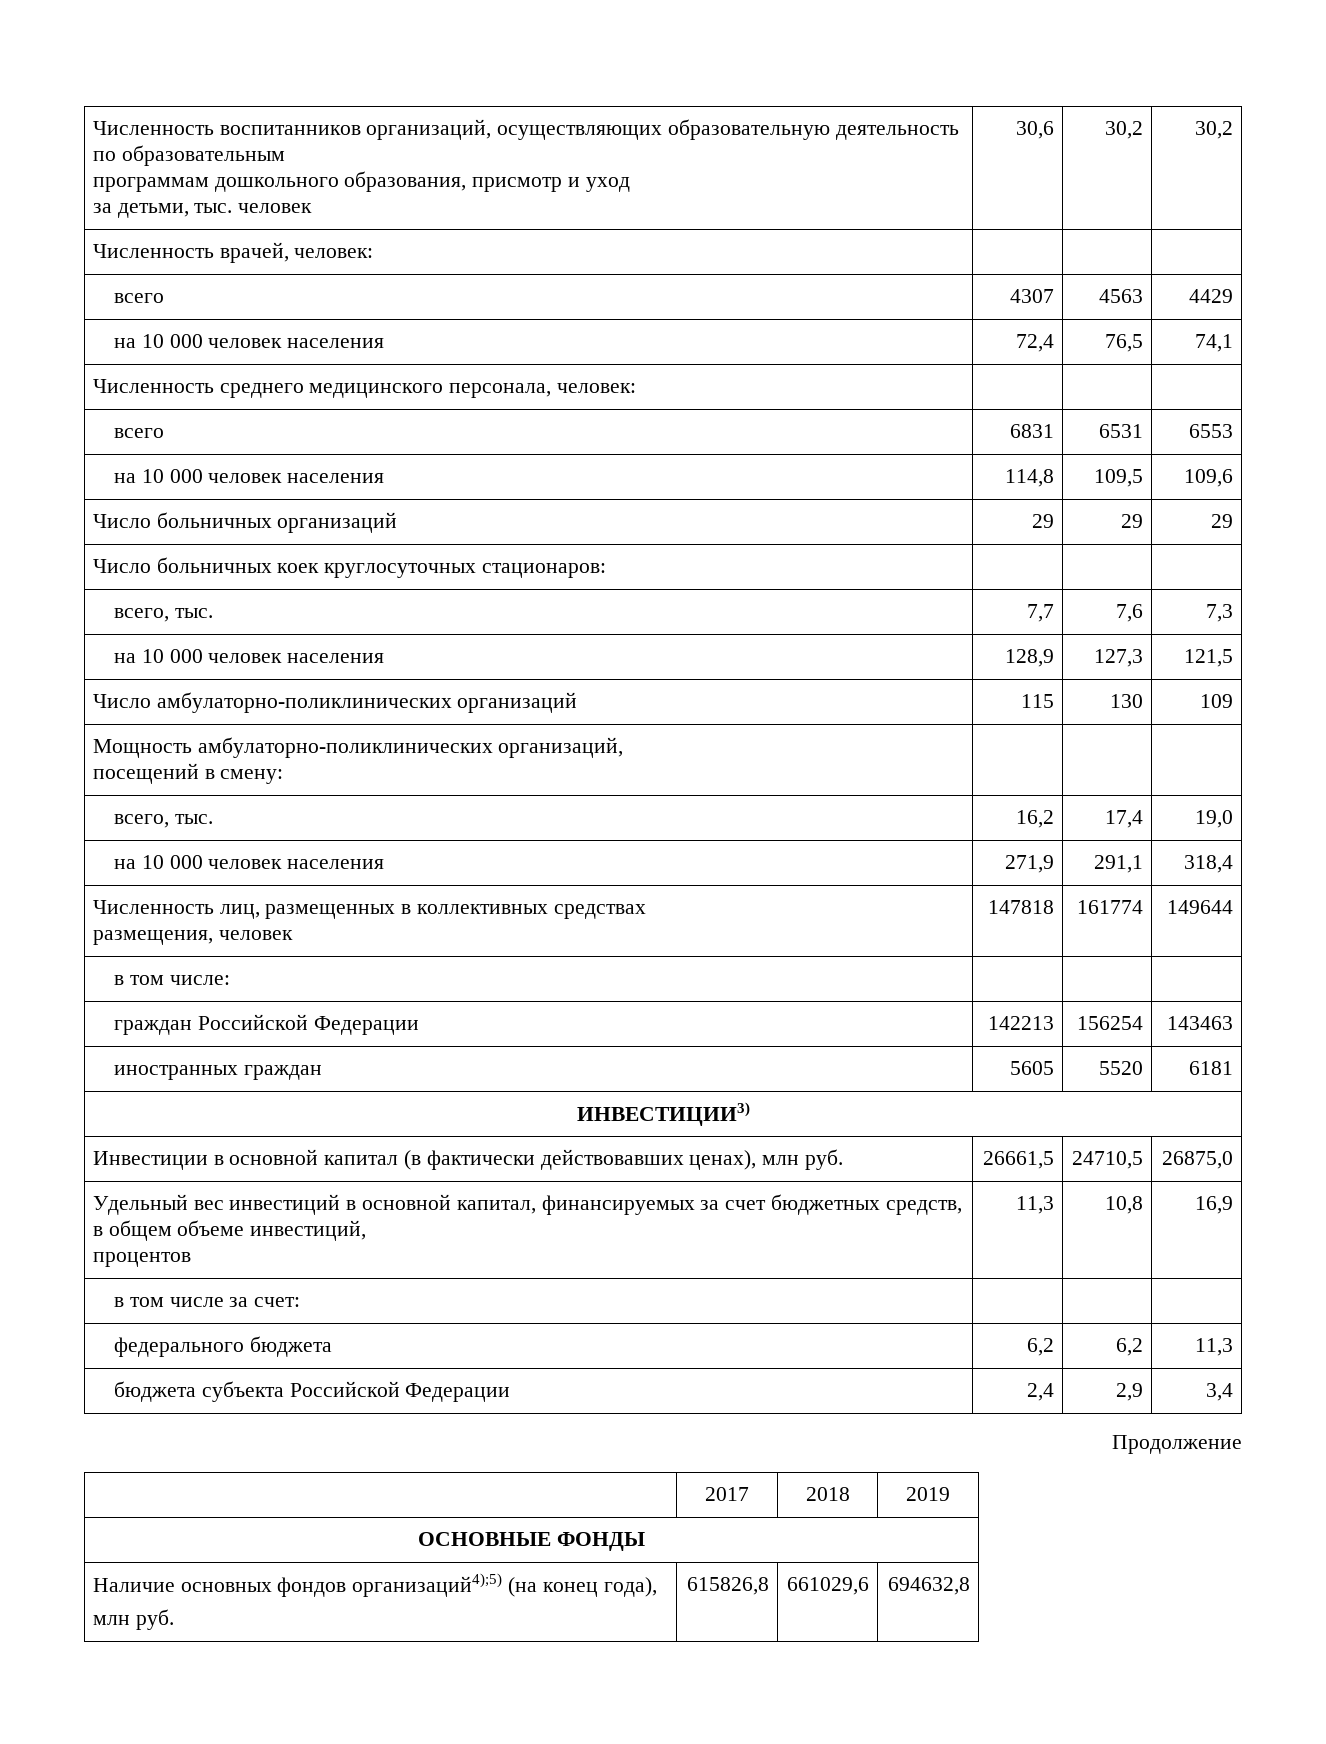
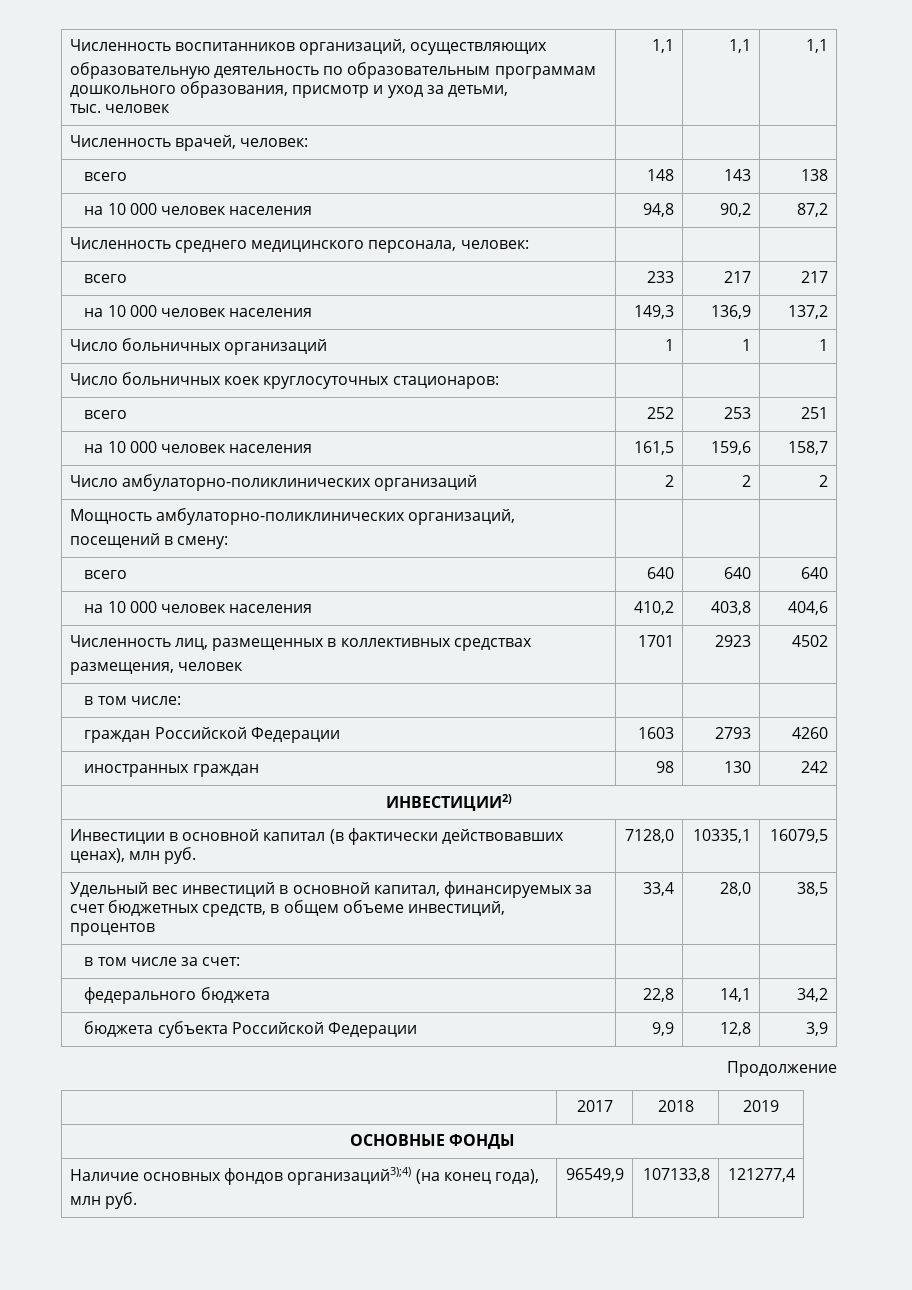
(663, 132) none -> (548, 48) //
(285, 155) // -> (491, 70) none
(630, 184) // -> (423, 91) none
(189, 210) none -> (508, 91) //
[1016,121,1055,139] [1105,121,1144,139] [1195,121,1234,139] 30,6 | 30,2 | 30,2 -> [652,39,675,53] [729,39,752,53] [806,39,829,53] 1,1 | 1,1 | 1,1
[1010,289,1055,303] [1099,289,1144,303] [1189,289,1234,303] [114,334,385,348] [1016,334,1055,352] [1105,334,1144,352] [1195,334,1234,352] 4307 | 4563 | 4429 // на 10 000 человек населения | 72,4 | 76,5 | 74,1 -> [647,169,675,181] [724,169,752,181] [801,169,829,181] [84,203,313,215] [643,203,675,217] [720,203,752,217] [797,203,829,217] 148 | 143 | 138 // на 10 000 человек населения | 94,8 | 90,2 | 87,2
[1010,424,1055,438] [1099,424,1144,438] [1189,424,1234,438] [114,469,385,483] [1005,469,1055,487] [1094,469,1144,487] [1184,469,1234,487] 6831 | 6531 | 6553 // на 10 000 человек населения | 114,8 | 109,5 | 109,6 -> [647,271,675,283] [724,271,752,283] [801,271,829,283] [84,305,313,317] [634,305,675,319] [711,305,752,319] [788,305,829,319] 233 | 217 | 217 // на 10 000 человек населения | 149,3 | 136,9 | 137,2
[1032,514,1055,528] [1121,514,1144,528] [1211,514,1234,528] 29 | 29 | 29 -> [665,339,675,351] [742,339,752,351] [819,339,829,351] 1 | 1 | 1
[114,608,213,622] [1027,604,1055,622] [1116,604,1144,622] [1206,604,1234,622] [114,649,385,663] [1005,649,1055,667] [1094,649,1144,667] [1184,649,1234,667] всего, тыс. | 7,7 | 7,6 | 7,3 // на 10 000 человек населения | 128,9 | 127,3 | 121,5 -> [84,410,128,419] [647,407,675,419] [724,407,752,419] [801,407,829,419] [84,441,313,453] [634,441,675,455] [711,441,752,455] [788,441,829,455] всего | 252 | 253 | 251 // на 10 000 человек населения | 161,5 | 159,6 | 158,7
[1021,694,1055,708] [1110,694,1144,708] [1200,694,1234,708] 115 | 130 | 109 -> [665,475,675,487] [742,475,752,487] [819,475,829,487] 2 | 2 | 2
[114,814,213,828] [1016,810,1055,828] [1105,810,1144,828] [1195,810,1234,828] [114,855,385,869] [1005,855,1055,873] [1094,855,1144,873] [1184,855,1234,873] всего, тыс. | 16,2 | 17,4 | 19,0 // на 10 000 человек населения | 271,9 | 291,1 | 318,4 -> [84,570,128,579] [647,567,675,579] [724,567,752,579] [801,567,829,579] [84,601,313,613] [634,601,675,615] [711,601,752,615] [788,601,829,615] всего | 640 | 640 | 640 // на 10 000 человек населения | 410,2 | 403,8 | 404,6
[988,900,1055,914] [1077,900,1144,914] [1167,900,1234,914] 147818 | 161774 | 149644 -> [638,635,675,647] [715,635,752,647] [792,635,829,647] 1701 | 2923 | 4502
[988,1016,1055,1030] [1077,1016,1144,1030] [1167,1016,1234,1030] 142213 | 156254 | 143463 -> [638,727,675,739] [715,727,752,739] [792,727,829,739] 1603 | 2793 | 4260
[1010,1061,1055,1075] [1099,1061,1144,1075] [1189,1061,1234,1075] [576,1102,750,1126] 5605 | 5520 | 6181 // ИНВЕСТИЦИИ3) -> [656,761,675,773] [724,761,752,773] [801,761,829,773] [386,794,512,811] 98 | 130 | 242 // ИНВЕСТИЦИИ2)
[983,1151,1055,1169] [1072,1151,1144,1169] [1162,1151,1234,1169] 26661,5 | 24710,5 | 26875,0 -> [625,829,675,843] [693,829,752,843] [770,829,829,843] 7128,0 | 10335,1 | 16079,5
[1016,1196,1055,1214] [1105,1196,1144,1214] [1195,1196,1234,1214] 11,3 | 10,8 | 16,9 -> [643,882,675,896] [720,882,752,896] [797,882,829,896] 33,4 | 28,0 | 38,5
[1027,1338,1055,1356] [1116,1338,1144,1356] [1195,1338,1234,1356] 6,2 | 6,2 | 11,3 -> [643,988,675,1002] [720,988,752,1002] [797,988,829,1002] 22,8 | 14,1 | 34,2
[1027,1383,1055,1401] [1116,1383,1144,1401] [1206,1383,1234,1401] 2,4 | 2,9 | 3,4 -> [652,1022,675,1036] [720,1022,752,1036] [806,1022,829,1036] 9,9 | 12,8 | 3,9
[352,1573,503,1597] организаций4);5) -> [287,1167,412,1185] организаций3);4)
[687,1577,770,1595] [787,1577,870,1595] [888,1577,971,1595] 615826,8 | 661029,6 | 694632,8 -> [566,1168,625,1182] [643,1168,711,1182] [728,1168,796,1182] 96549,9 | 107133,8 | 121277,4

